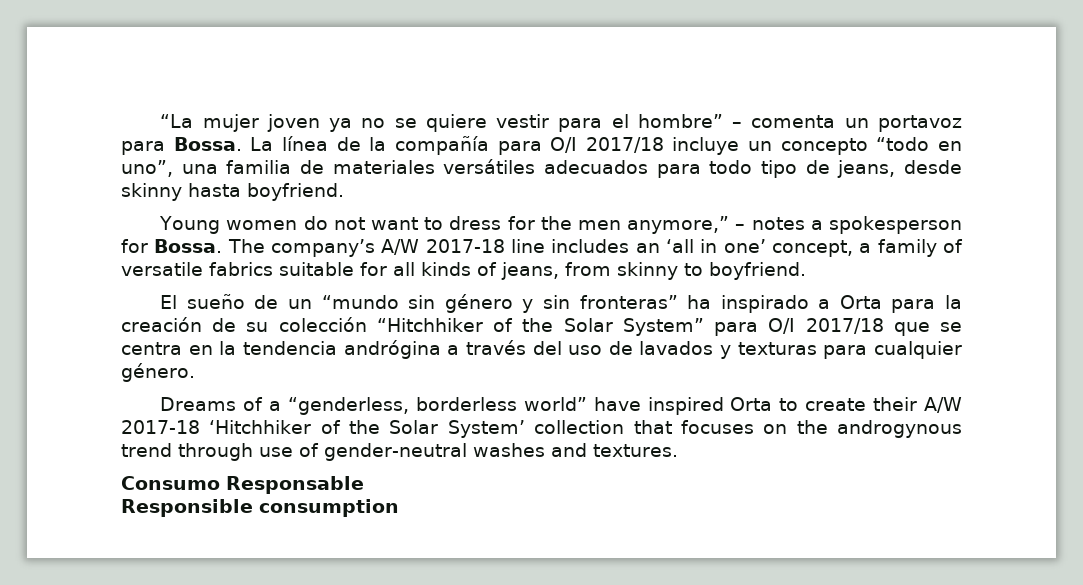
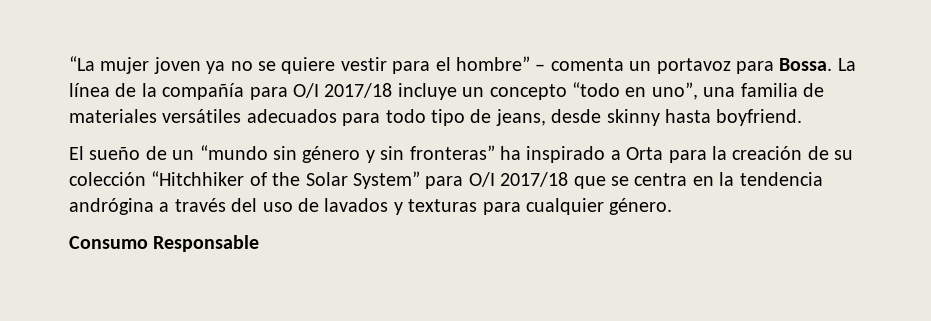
[159,216,963,234] [121,239,964,257] [121,262,806,280] // Young women do not want to dress for the men anymore,” – notes a spokesperson for Bossa. The company’s A/W 2017-18 line includes an ‘all in one’ concept, a family of versatile fabrics suitable for all kinds of jeans, from skinny to boyfriend. -> (803, 117) none
[160,397,962,415] [121,420,963,438] [121,443,678,461] // Dreams of a “genderless, borderless world” have inspired Orta to create their A/W 2017-18 ‘Hitchhiker of the Solar System’ collection that focuses on the androgynous trend through use of gender-neutral washes and textures. -> (673, 206) none
[121,499,399,517] // Responsible consumption -> (260, 243) none

